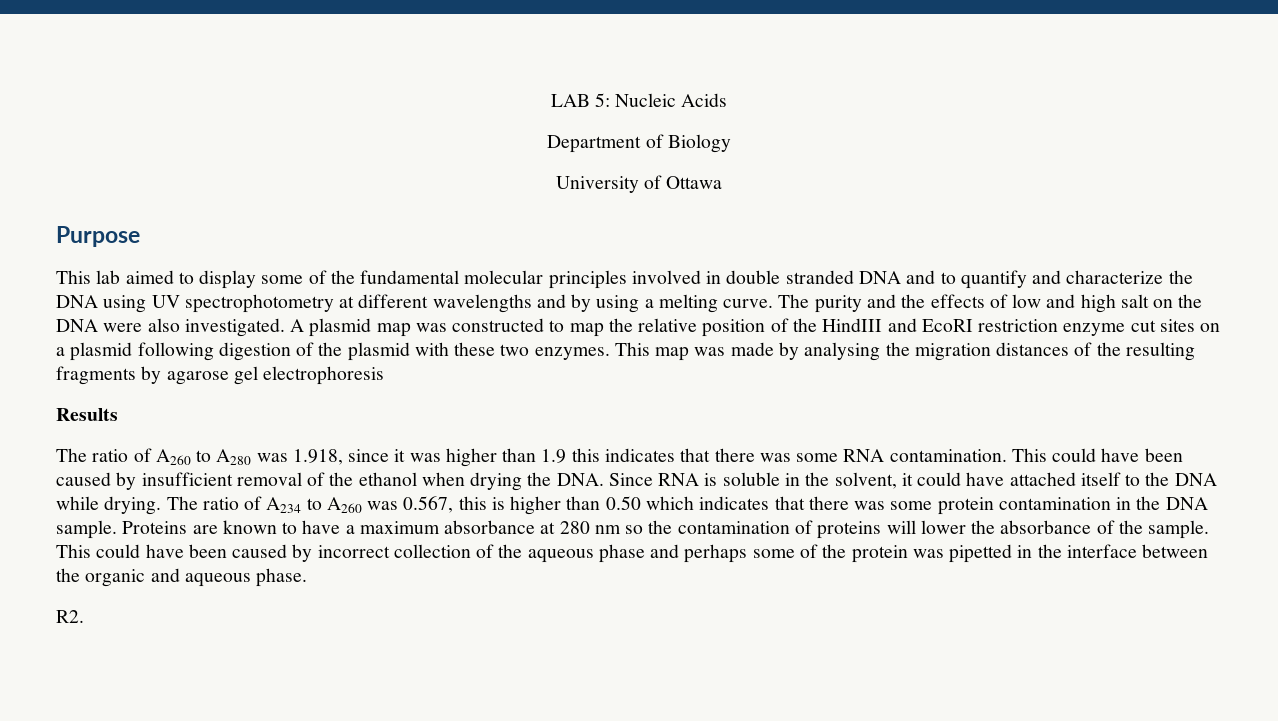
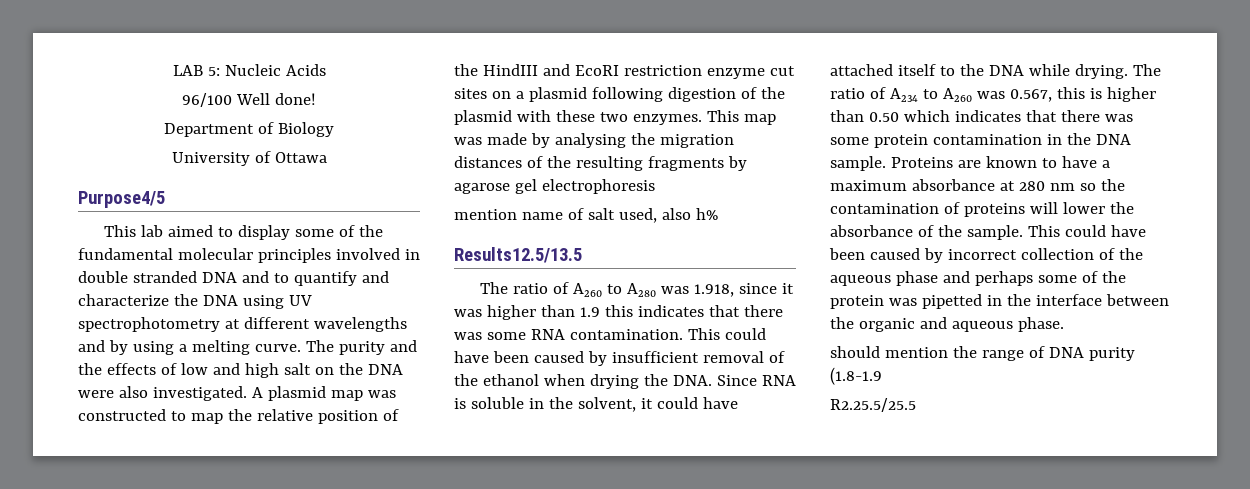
(728, 100) none -> [182,93,316,107] // 96/100 Well done!
[56,226,140,247] Purpose -> [78,191,165,208] Purpose4/5
[56,408,118,421] Results -> [454,208,718,223] [454,247,582,263] mention name of salt used, also h% // Results12.5/13.5
[56,610,84,623] R2. -> [830,346,1135,361] [830,367,882,385] [830,398,916,412] should mention the range of DNA purity (1.8-1.9 // R2.25.5/25.5

